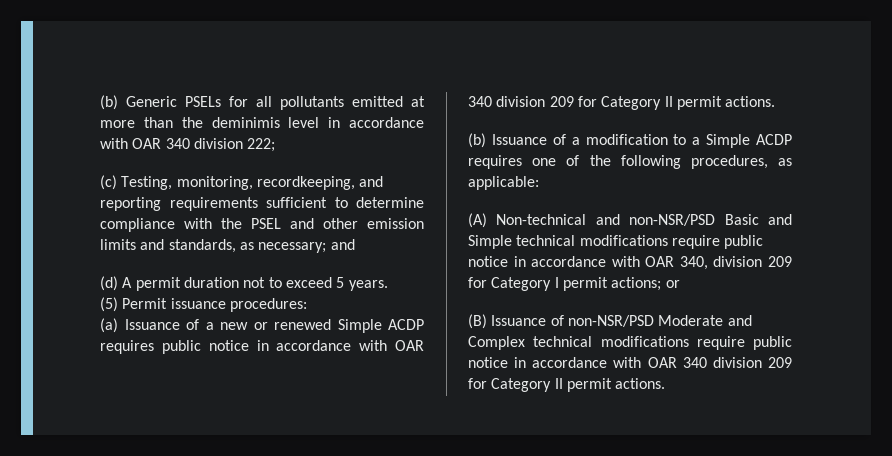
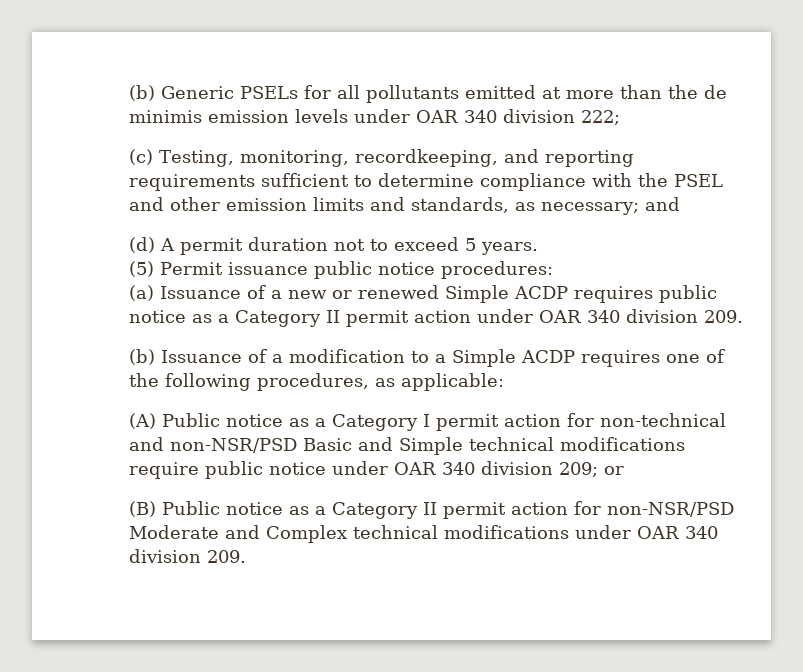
[211,117,425,128] [100,138,128,149] deminimis level in accordance with -> [704,85,727,99] [129,109,410,123] de minimis emission levels under
(226, 303) none -> [313,261,435,279] public notice
[256,340,424,351] [468,96,776,110] in accordance with OAR 340 division 209 for Category II permit actions. -> [192,309,743,327] as a Category II permit action under OAR 340 division 209.
[496,214,587,225] Non-technical -> [162,413,726,431] Public notice as a Category I permit action for non-technical
[513,256,792,270] [468,277,680,291] [468,314,564,329] in accordance with OAR 340, division 209 for Category I permit actions; or // (B) Issuance of -> [332,461,624,477] [129,501,601,519] under OAR 340 division 209; or // (B) Public notice as a Category II permit action for
[696,336,792,350] [468,357,792,368] [468,378,666,392] require public notice in accordance with OAR 340 division 209 for Category II permit actions. -> [575,525,718,539] [129,549,246,563] under OAR 340 division 209.

